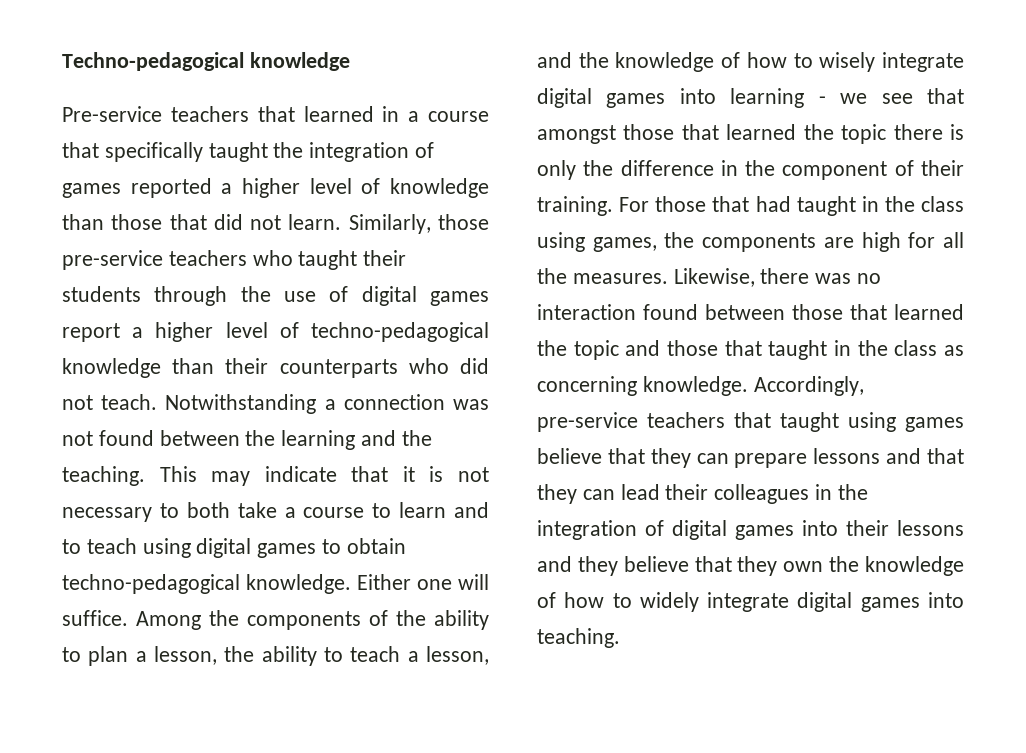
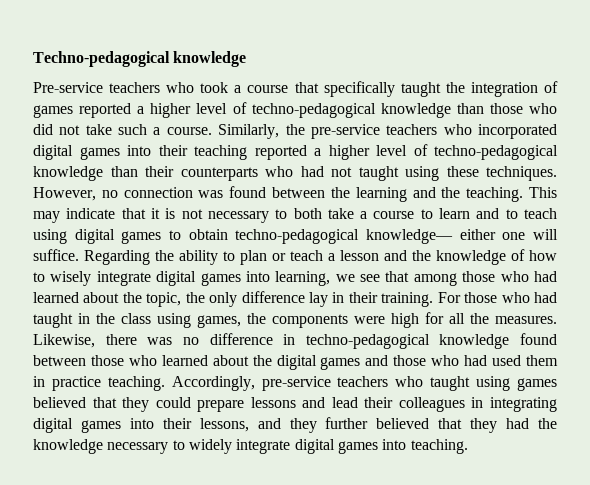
[257,106,400,122] that learned in -> [166,82,229,93] who took
(381, 186) none -> [251,103,376,118] techno-pedagogical
[169,214,489,234] [62,250,407,270] [62,286,489,306] [62,323,120,342] that did not learn. Similarly, those pre-service teachers who taught their students through the use of digital games report -> [529,103,557,114] [33,124,557,139] [33,145,307,160] who did not take such a course. Similarly, the pre-service teachers who incorporated digital games into their teaching reported
[460,358,489,374] [62,394,336,414] did not teach. Notwithstanding a -> [300,166,557,181] [33,187,118,201] had not taught using these techniques. However, no
[62,431,93,446] not -> (224, 194) none
[246,574,411,594] knowledge. Either -> [366,229,496,244] knowledge— either
[136,610,489,630] [62,646,343,666] Among the components of the ability to plan a lesson, the ability to -> [84,250,286,265] Regarding the ability to plan or
[425,646,489,665] lesson, -> [340,250,379,261] lesson
[730,88,826,108] learning - -> [275,271,331,286] learning,
[537,124,965,144] [537,160,914,180] amongst those that learned the topic there is only the difference in the component of -> [413,271,557,286] [33,291,345,307] among those who had learned about the topic, the only difference lay in
[712,196,750,212] that -> [501,292,530,303] who
[823,237,854,248] are -> [354,316,385,324] were
[537,304,964,320] [537,340,964,360] [537,376,748,396] interaction found between those that learned the topic and those that taught in the class as concerning knowledge. -> [209,333,557,349] [33,355,558,370] [33,376,165,391] difference in techno-pedagogical knowledge found between those who learned about the digital games and those who had used them in practice teaching.
[734,412,771,428] that -> [395,376,424,387] who
[537,448,729,468] believe that they can -> [33,397,191,412] believed that they could
[927,448,964,464] [537,484,615,504] that they can -> (326, 402) none
[837,484,868,500] [537,520,964,540] the integration of digital games into their lessons -> [490,397,558,412] [33,418,249,433] integrating digital games into their lessons,
[623,556,964,576] [537,592,605,608] believe that they own the knowledge of how -> [325,417,557,433] [33,439,169,454] further believed that they had the knowledge necessary

